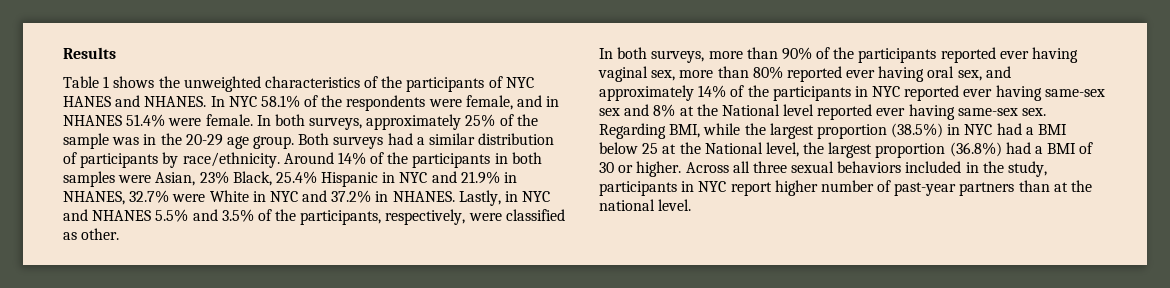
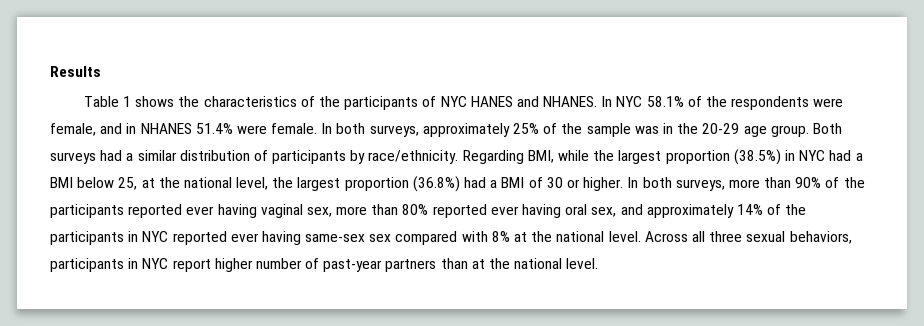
[183,76,261,92] unweighted -> (200, 101) none
[283,152,542,168] [63,171,518,187] [63,190,551,206] [63,209,565,225] [63,228,120,240] Around 14% of the participants in both samples were Asian, 23% Black, 25.4% Hispanic in NYC and 21.9% in NHANES, 32.7% were White in NYC and 37.2% in NHANES. Lastly, in NYC and NHANES 5.5% and 3.5% of the participants, respectively, were classified as other. // -> [462,149,863,165] [50,176,624,192] Regarding BMI, while the largest proportion (38.5%) in NYC had a BMI below 25, at the national level, the largest proportion (36.8%) had a BMI of 30 or higher.
[624,104,650,116] and -> [395,231,488,245] compared with
[721,104,1047,120] [599,123,1068,139] [599,142,1094,158] [599,161,1048,177] National level reported ever having same-sex sex. Regarding BMI, while the largest proportion (38.5%) in NYC had a BMI below 25 at the National level, the largest proportion (36.8%) had a BMI of 30 or higher. Across all three sexual behaviors included in the study, -> [556,231,852,244] national level. Across all three sexual behaviors,

